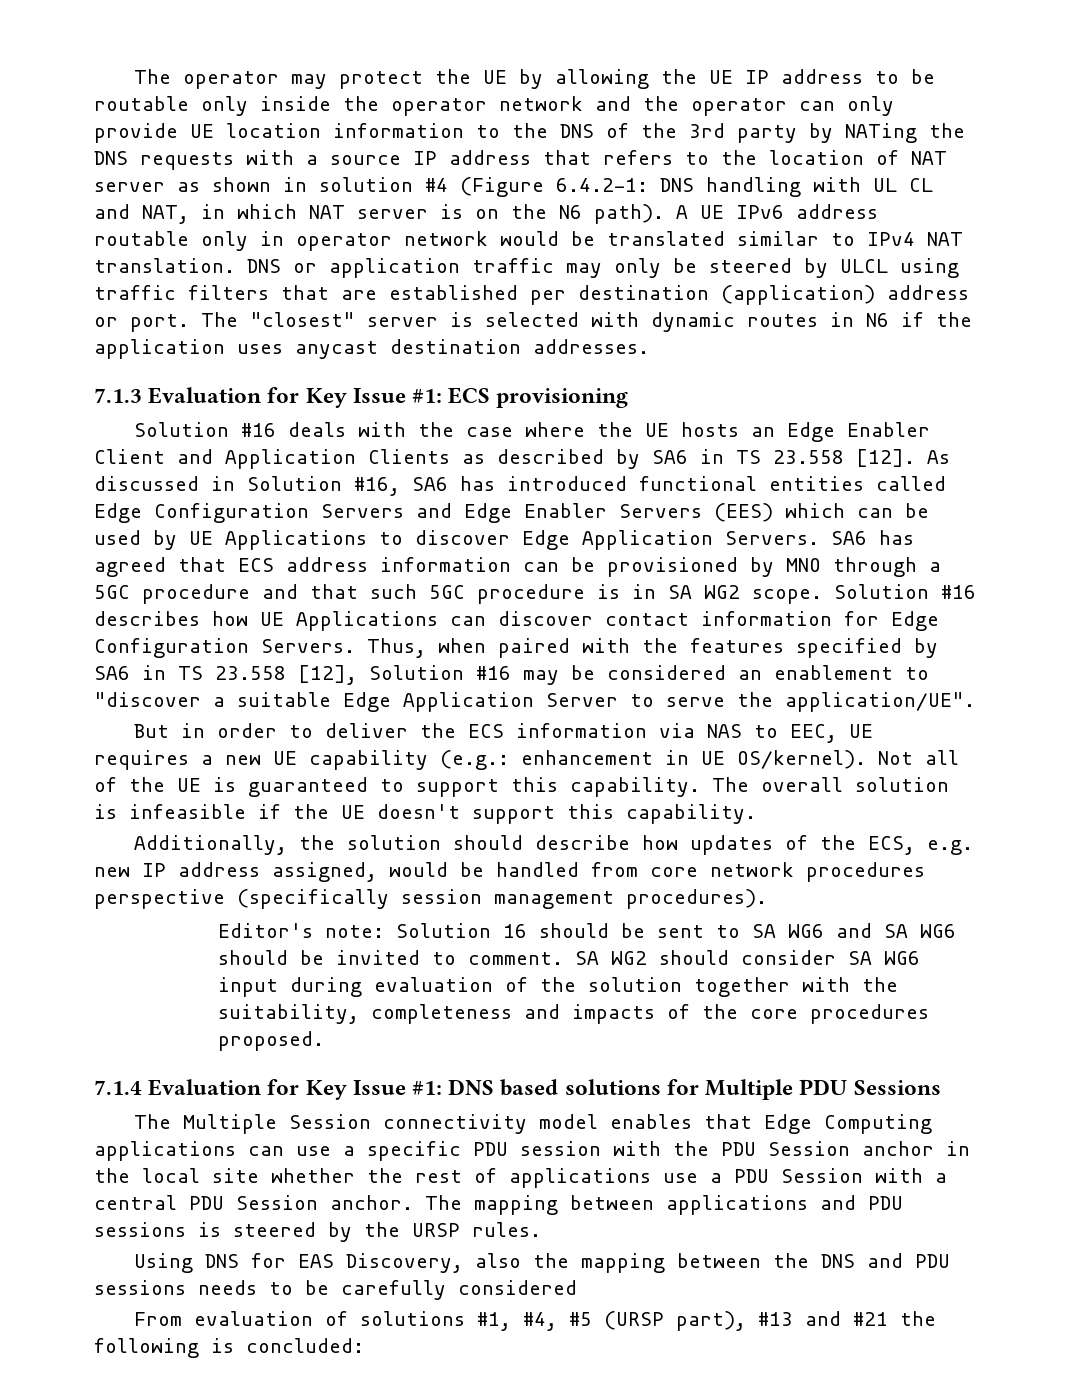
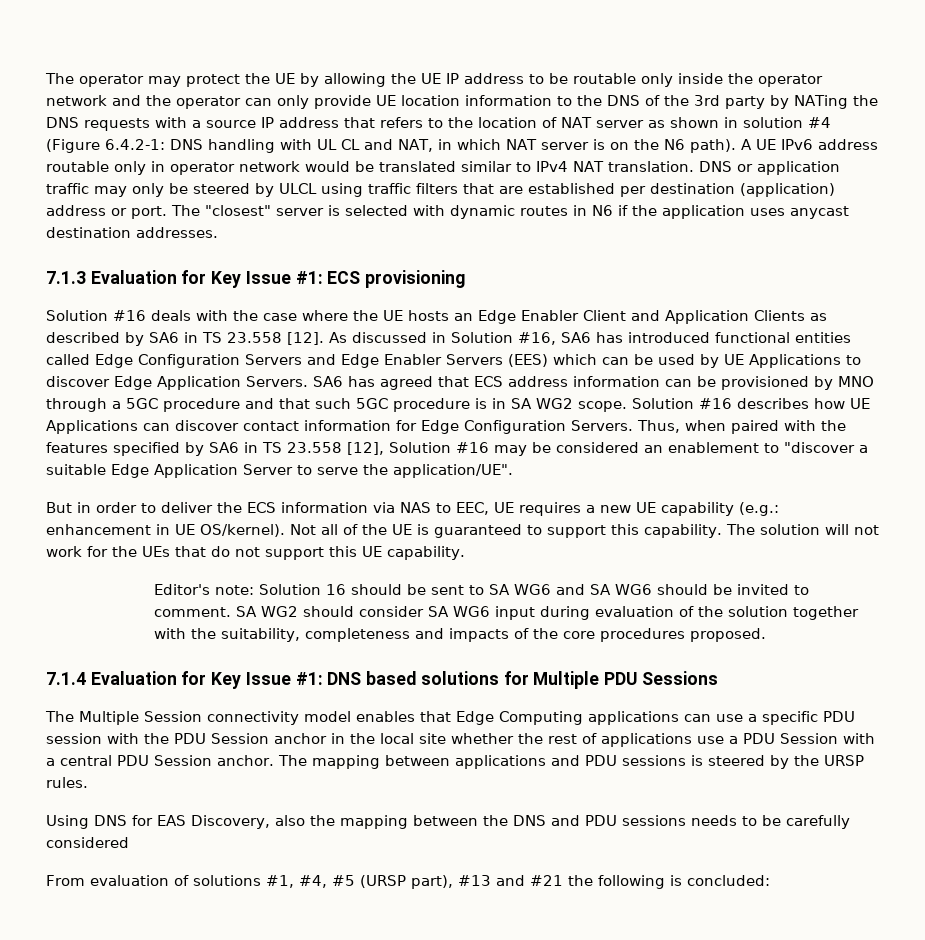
[761,777,949,792] [94,804,756,824] [134,835,974,855] [94,862,925,882] [94,889,767,909] overall solution is infeasible if the UE doesn't support this capability. // Additionally, the solution should describe how updates of the ECS, e.g. new IP address assigned, would be handled from core network procedures perspective (specifically session management procedures). -> [759,524,879,535] [46,546,465,560] solution will not work for the UEs that do not support this UE capability.

